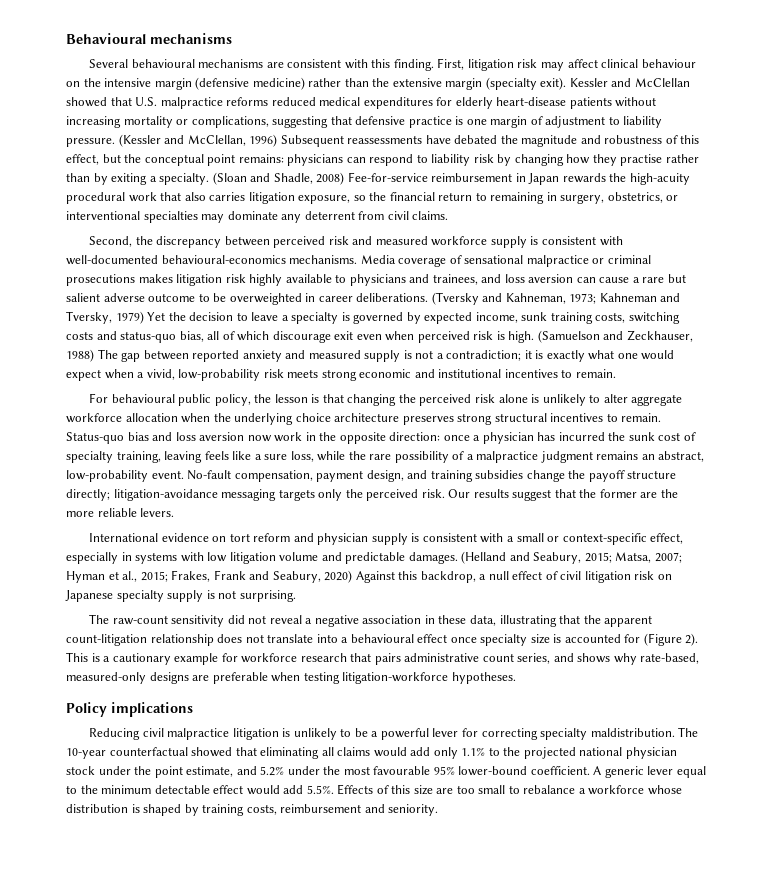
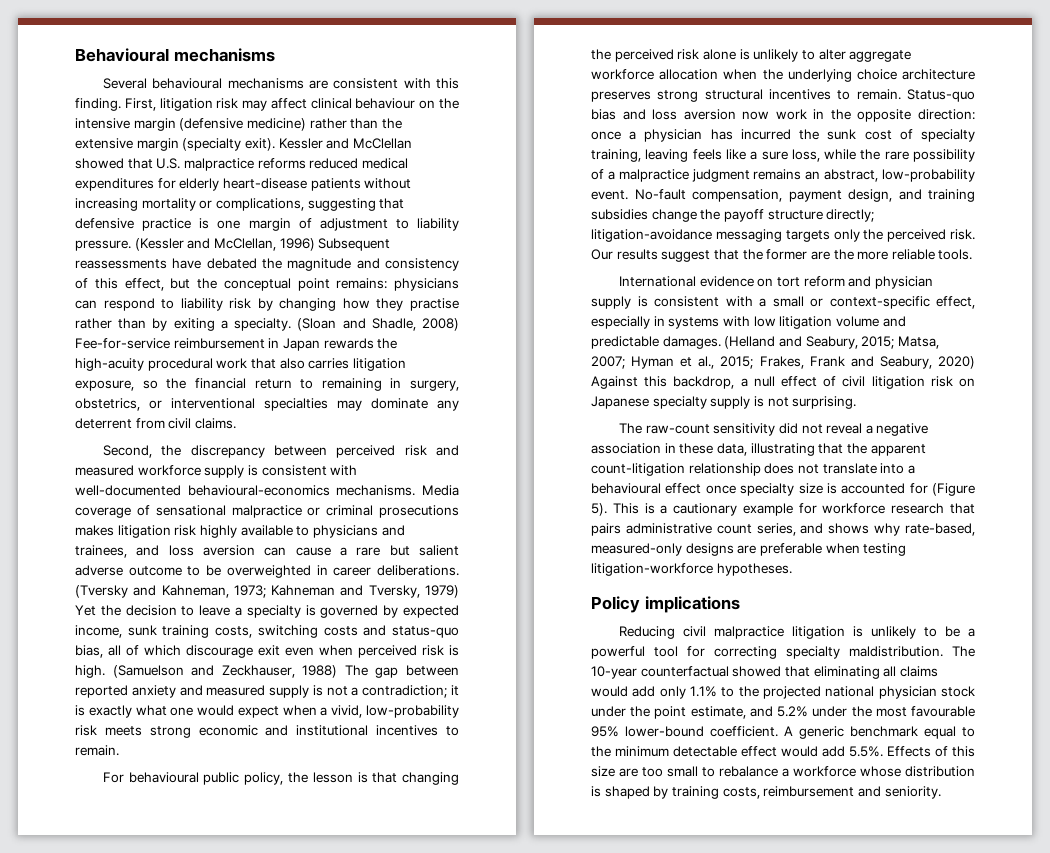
[604,135,663,144] robustness -> [385,258,459,271] consistency
[140,508,175,517] levers. -> [938,249,973,260] tools.
[685,633,699,646] 2). -> [591,503,607,516] 5).
[432,728,459,737] lever -> [654,646,678,657] tool
[647,766,674,775] lever -> [850,726,918,737] benchmark

